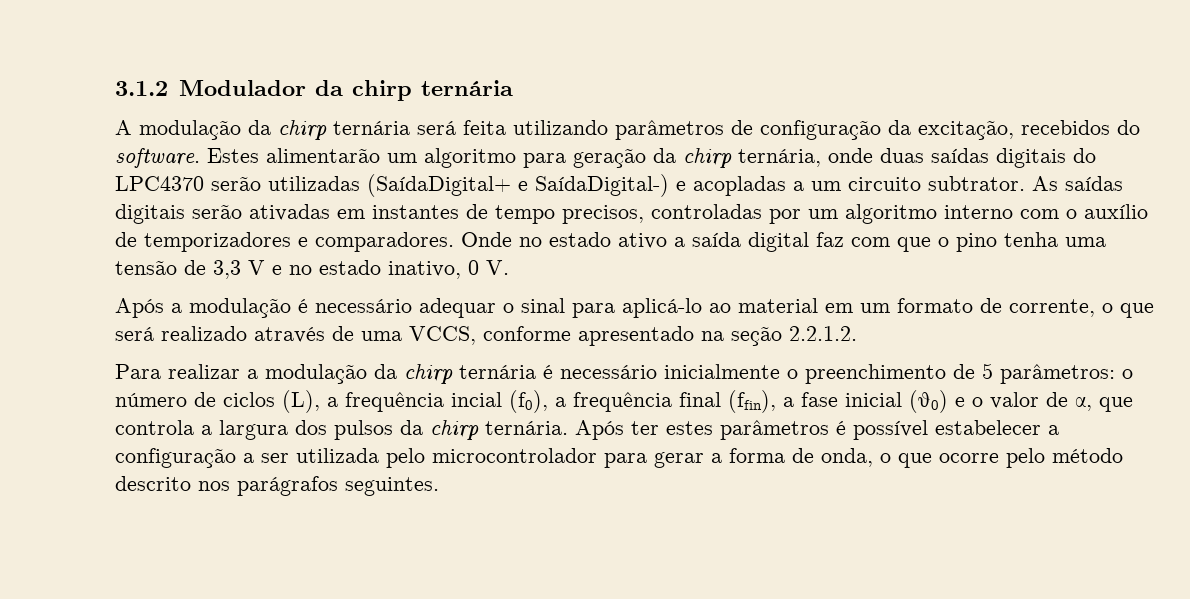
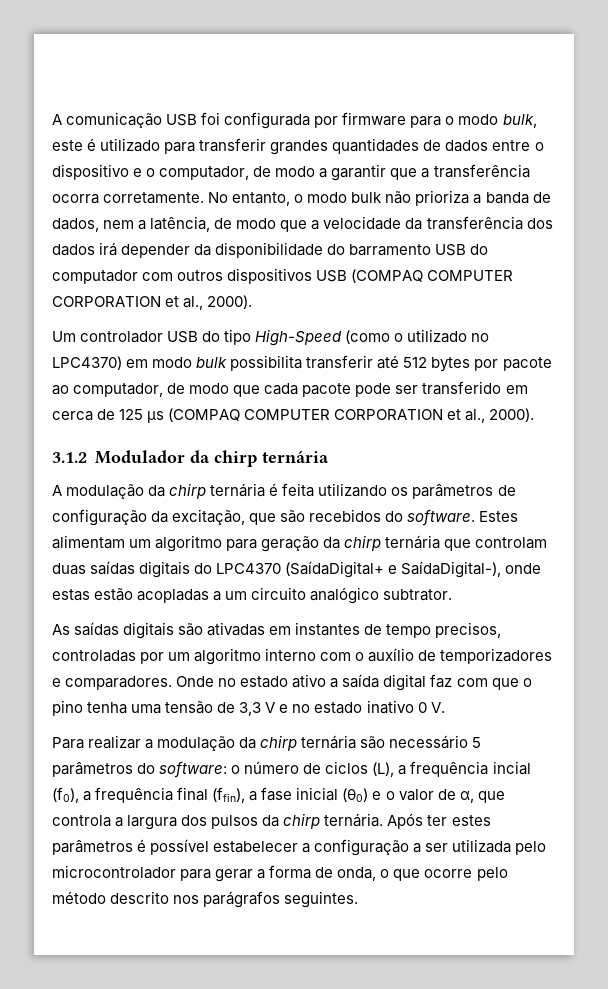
(115, 88) none -> [52,112,537,129] [52,138,544,155] [52,164,530,181] [52,190,551,206] [52,216,553,232] [52,242,489,258] [52,268,514,284] [52,295,253,310] [52,329,490,346] [52,355,552,372] [52,381,528,397] [52,408,535,423] A comunicação USB foi configurada por firmware para o modo bulk, este é utilizado para transferir grandes quantidades de dados entre o dispositivo e o computador, de modo a garantir que a transferência ocorra corretamente. No entanto, o modo bulk não prioriza a banda de dados, nem a latência, de modo que a velocidade da transferência dos dados irá depender da disponibilidade do barramento USB do computador com outros dispositivos USB (COMPAQ COMPUTER CORPORATION et al., 2000). // Um controlador USB do tipo High-Speed (como o utilizado no LPC4370) em modo bulk possibilita transferir até 512 bytes por pacote ao computador, de modo que cada pacote pode ser transferido em cerca de 125 µs (COMPAQ COMPUTER CORPORATION et al., 2000). //
[417,121,456,135] será -> [269,483,279,496] é
(608, 127) none -> [391,487,409,496] os
(1014, 130) none -> [249,510,306,525] que são
[266,148,380,163] alimentarão -> [52,535,125,549] alimentam
[738,148,873,167] ternária, onde -> [385,535,548,551] ternária que controlam
[211,174,686,197] serão utilizadas (SaídaDigital+ e SaídaDigital-) e -> [285,561,542,578] [52,588,134,601] (SaídaDigital+ e SaídaDigital-), onde estas estão
(921, 184) none -> [310,587,380,604] analógico
(1025, 183) none -> (453, 595) //
[192,204,242,219] serão -> [178,623,204,636] são
[388,261,461,279] inativo, -> [366,700,414,714] inativo
[115,298,1154,318] [115,326,857,346] // Após a modulação é necessário adequar o sinal para aplicá-lo ao material em um formato de corrente, o que será realizado através de uma VCCS, conforme apresentado na seção 2.2.1.2. -> (445, 707) none
[543,363,1115,384] é necessário inicialmente o preenchimento de 5 parâmetros: -> [360,735,482,749] [52,761,228,778] são necessário 5 parâmetros do software:

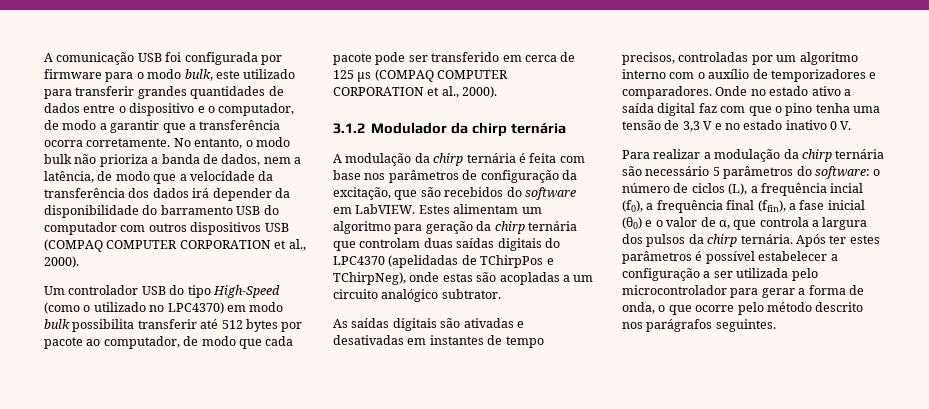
[87,138,97,151] é -> (240, 74) none
[318,483,409,497] utilizando os -> [559,156,585,163] [333,170,386,180] com base nos
[407,509,476,526] software. -> [524,187,576,200] [333,204,416,214] software em LabVIEW.
[285,561,502,578] (SaídaDigital+ e SaídaDigital-), -> [388,255,554,268] [333,272,406,285] (apelidadas de TChirpPos e TChirpNeg),
[94,588,134,601] estão -> [476,272,497,282] são
(266, 629) none -> [516,321,524,328] [333,335,404,345] e desativadas

